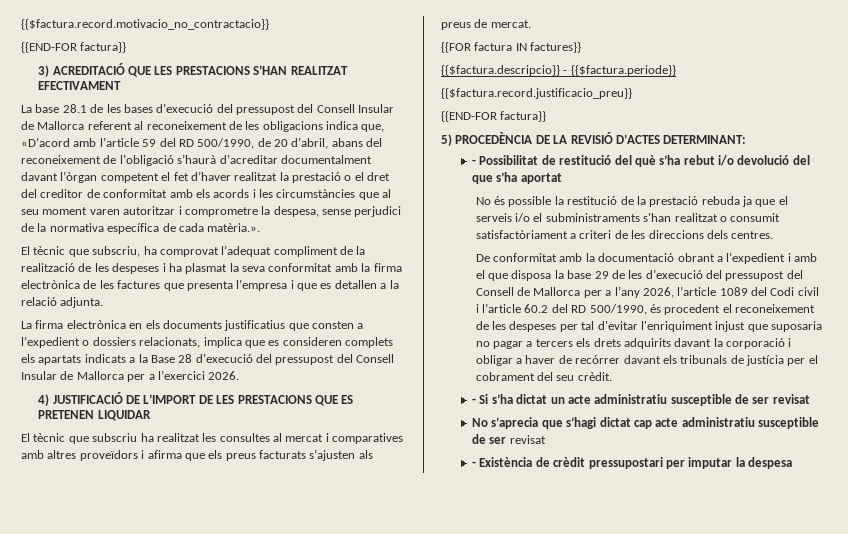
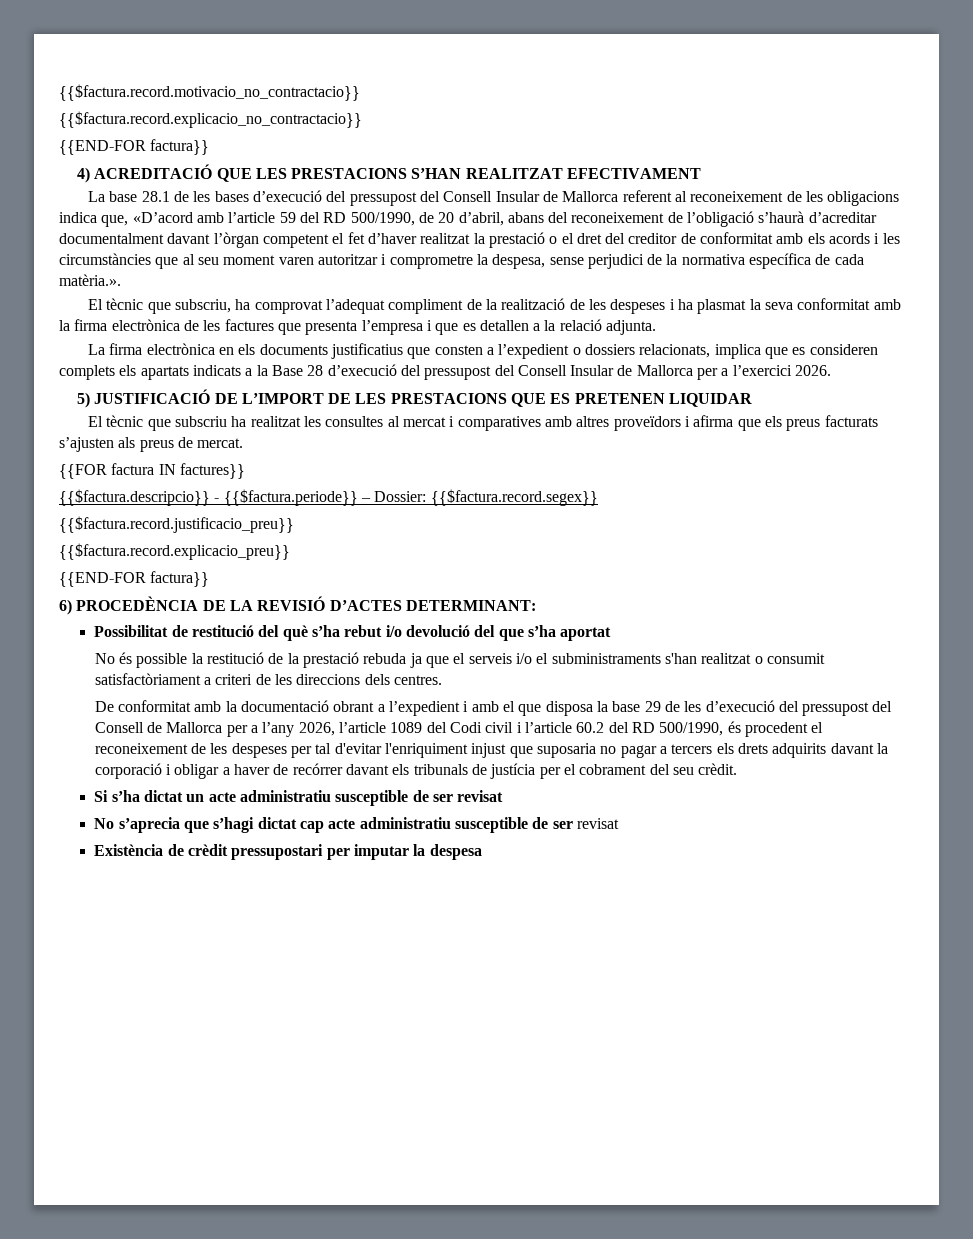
[21,42,127,53] [38,65,50,77] // {{END-FOR factura}} // 3) -> [59,111,362,128] [59,139,210,155] [76,167,90,183] // {{$factura.record.explicacio_no_contractacio}} // {{END-FOR factura}} // 4)
[38,394,50,406] 4) -> [76,392,90,408] 5)
(676, 70) none -> [360,489,598,506] – Dossier: {{$factura.record.segex}}
[441,111,547,122] [441,134,452,146] // {{END-FOR factura}} // 5) -> [59,543,290,560] [59,571,210,587] [59,599,72,615] // {{$factura.record.explicacio_preu}} // {{END-FOR factura}} // 6)
[472,159,477,165] - -> (536, 605) none
[472,398,477,404] - -> (738, 769) none
[472,461,477,467] - -> (619, 823) none

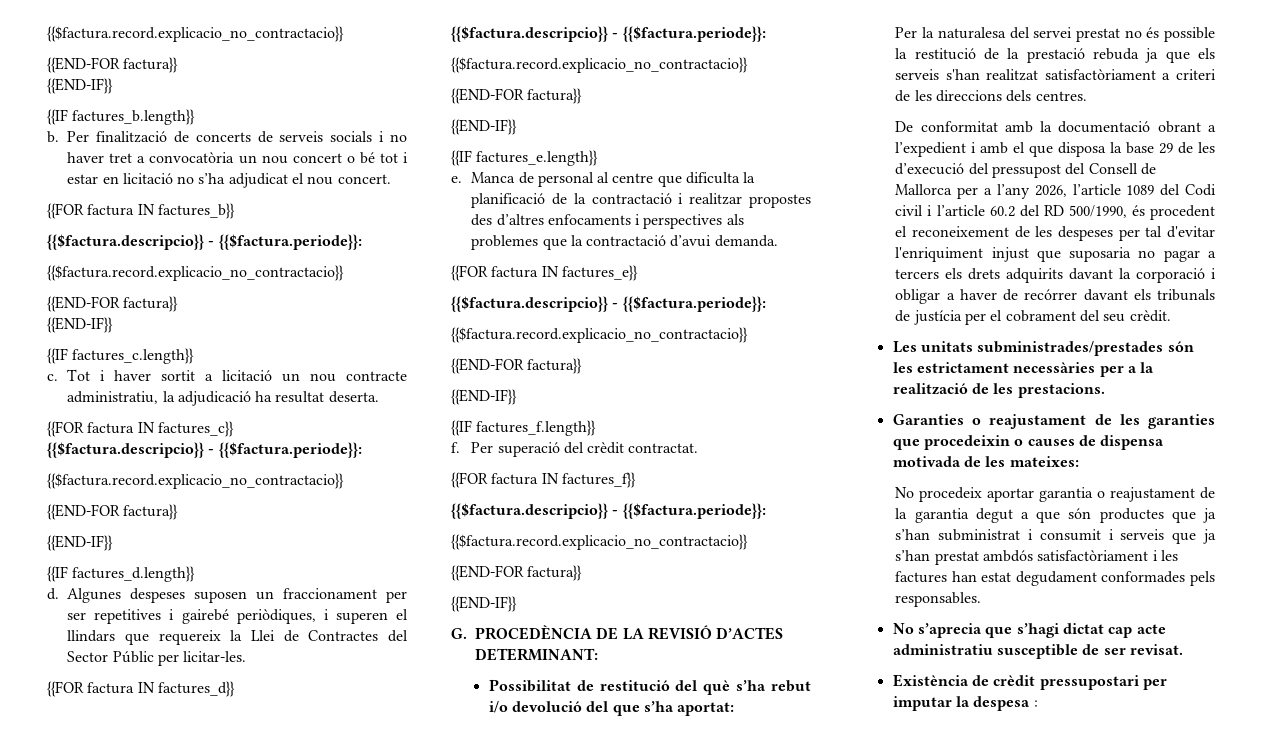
[59,84,360,101] [59,111,362,128] [59,139,210,155] [76,164,702,183] [88,190,900,206] [59,211,877,227] [59,232,900,248] [59,253,864,269] [59,274,121,286] [88,298,901,314] [59,319,657,335] [88,343,878,359] [59,364,832,380] [76,389,753,408] [88,415,878,431] [59,437,244,452] [59,463,245,479] [59,489,598,506] [59,516,294,533] [59,543,290,560] [59,571,210,587] [59,599,72,615] {{$factura.record.motivacio_no_contractacio}} // {{$factura.record.explicacio_no_contractacio}} // {{END-FOR factura}} // 4) ACREDITACIÓ QUE LES PRESTACIONS S’HAN REALITZAT EFECTIVAMENT // La base 28.1 de les bases d’execució del pressupost del Consell Insular de Mallorca referent al reconeixement de les obligacions indica que, «D’acord amb l’article 59 del RD 500/1990, de 20 d’abril, abans del reconeixement de l’obligació s’haurà d’acreditar documentalment davant l’òrgan competent el fet d’haver realitzat la prestació o el dret del creditor de conformitat amb els acords i les circumstàncies que al seu moment varen autoritzar i comprometre la despesa, sense perjudici de la normativa específica de cada matèria.». // El tècnic que subscriu, ha comprovat l’adequat compliment de la realització de les despeses i ha plasmat la seva conformitat amb la firma electrònica de les factures que presenta l’empresa i que es detallen a la relació adjunta. // La firma electrònica en els documents justificatius que consten a l’expedient o dossiers relacionats, implica que es consideren complets els apartats indicats a la Base 28 d’execució del pressupost del Consell Insular de Mallorca per a l’exercici 2026. // 5) JUSTIFICACIÓ DE L’IMPORT DE LES PRESTACIONS QUE ES PRETENEN LIQUIDAR // El tècnic que subscriu ha realitzat les consultes al mercat i comparatives amb altres proveïdors i afirma que els preus facturats s’ajusten als preus de mercat. // {{FOR factura IN factures}} // {{$factura.descripcio}} - {{$factura.periode}} – Dossier: {{$factura.record.segex}} // {{$factura.record.justificacio_preu}} // {{$factura.record.explicacio_preu}} // {{END-FOR factura}} // 6) -> [47,26,344,42] [47,57,179,73] [47,78,113,94] [47,109,196,125] [47,131,407,143] [67,152,408,164] [67,173,391,188] [47,203,235,219] [47,234,362,250] [47,265,344,281] [47,296,179,312] [47,317,113,333] [47,348,195,364] [47,369,407,382] [67,391,379,406] [47,421,234,437] [47,442,362,458] [47,473,344,489] [47,504,179,520] [47,535,113,551] [47,566,196,582] [47,588,407,603] [67,609,408,624] [67,630,408,645] [67,651,247,666] [47,681,235,697] [451,26,766,42] [451,57,748,73] [451,88,583,104] [451,119,517,135] [451,150,599,166] [451,172,756,187] [471,193,811,208] [471,214,744,229] [471,235,778,250] [451,265,638,281] [451,296,766,312] [451,327,748,343] [451,358,583,374] [451,389,517,405] [451,420,597,436] [451,442,699,457] [451,472,636,488] [451,503,766,519] [451,534,748,550] [451,565,583,581] [451,596,517,612] [451,628,467,639] {{$factura.record.explicacio_no_contractacio}} // {{END-FOR factura}} // {{END-IF}} // {{IF factures_b.length}} // b. Per finalització de concerts de serveis socials i no haver tret a convocatòria un nou concert o bé tot i estar en licitació no s’ha adjudicat el nou concert. // {{FOR factura IN factures_b}} // {{$factura.descripcio}} - {{$factura.periode}}: // {{$factura.record.explicacio_no_contractacio}} // {{END-FOR factura}} // {{END-IF}} // {{IF factures_c.length}} // c. Tot i haver sortit a licitació un nou contracte administratiu, la adjudicació ha resultat deserta. // {{FOR factura IN factures_c}} // {{$factura.descripcio}} - {{$factura.periode}}: // {{$factura.record.explicacio_no_contractacio}} // {{END-FOR factura}} // {{END-IF}} // {{IF factures_d.length}} // d. Algunes despeses suposen un fraccionament per ser repetitives i gairebé periòdiques, i superen el llindars que requereix la Llei de Contractes del Sector Públic per licitar-les. // {{FOR factura IN factures_d}} // {{$factura.descripcio}} - {{$factura.periode}}: // {{$factura.record.explicacio_no_contractacio}} // {{END-FOR factura}} // {{END-IF}} // {{IF factures_e.length}} // e. Manca de personal al centre que dificulta la planificació de la contractació i realitzar propostes des d’altres enfocaments i perspectives als problemes que la contractació d’avui demanda. // {{FOR factura IN factures_e}} // {{$factura.descripcio}} - {{$factura.periode}}: // {{$factura.record.explicacio_no_contractacio}} // {{END-FOR factura}} // {{END-IF}} // {{IF factures_f.length}} // f. Per superació del crèdit contractat. // {{FOR factura IN factures_f}} // {{$factura.descripcio}} - {{$factura.periode}}: // {{$factura.record.explicacio_no_contractacio}} // {{END-FOR factura}} // {{END-IF}} // G.
[560,627,612,641] [94,653,115,664] aportat // No -> [677,702,735,716] [895,27,1142,42] aportat: // Per la naturalesa del servei prestat no
[453,653,825,664] el serveis i/o el subministraments s'han realitzat o consumit -> [1198,48,1215,59] [895,69,1039,81] els serveis s'han realitzat
[94,790,504,806] Si s’ha dictat un acte administratiu susceptible de ser revisat -> [892,341,1194,356] [892,362,1155,377] [892,383,1105,398] [892,414,1215,429] [892,435,1165,450] [892,456,1079,467] [895,487,1215,502] [895,508,1216,523] [895,529,1216,544] [895,550,1179,565] [895,571,1215,586] [895,592,982,607] Les unitats subministrades/prestades són les estrictament necessàries per a la realització de les prestacions. // Garanties o reajustament de les garanties que procedeixin o causes de dispensa motivada de les mateixes: // No procedeix aportar garantia o reajustament de la garantia degut a que són productes que ja s’han subministrat i consumit i serveis que ja s’han prestat ambdós satisfactòriament i les factures han estat degudament conformades pels responsables.
[576,818,619,829] revisat -> [1130,644,1184,655] revisat.
(482, 852) none -> [1033,700,1038,707] :

